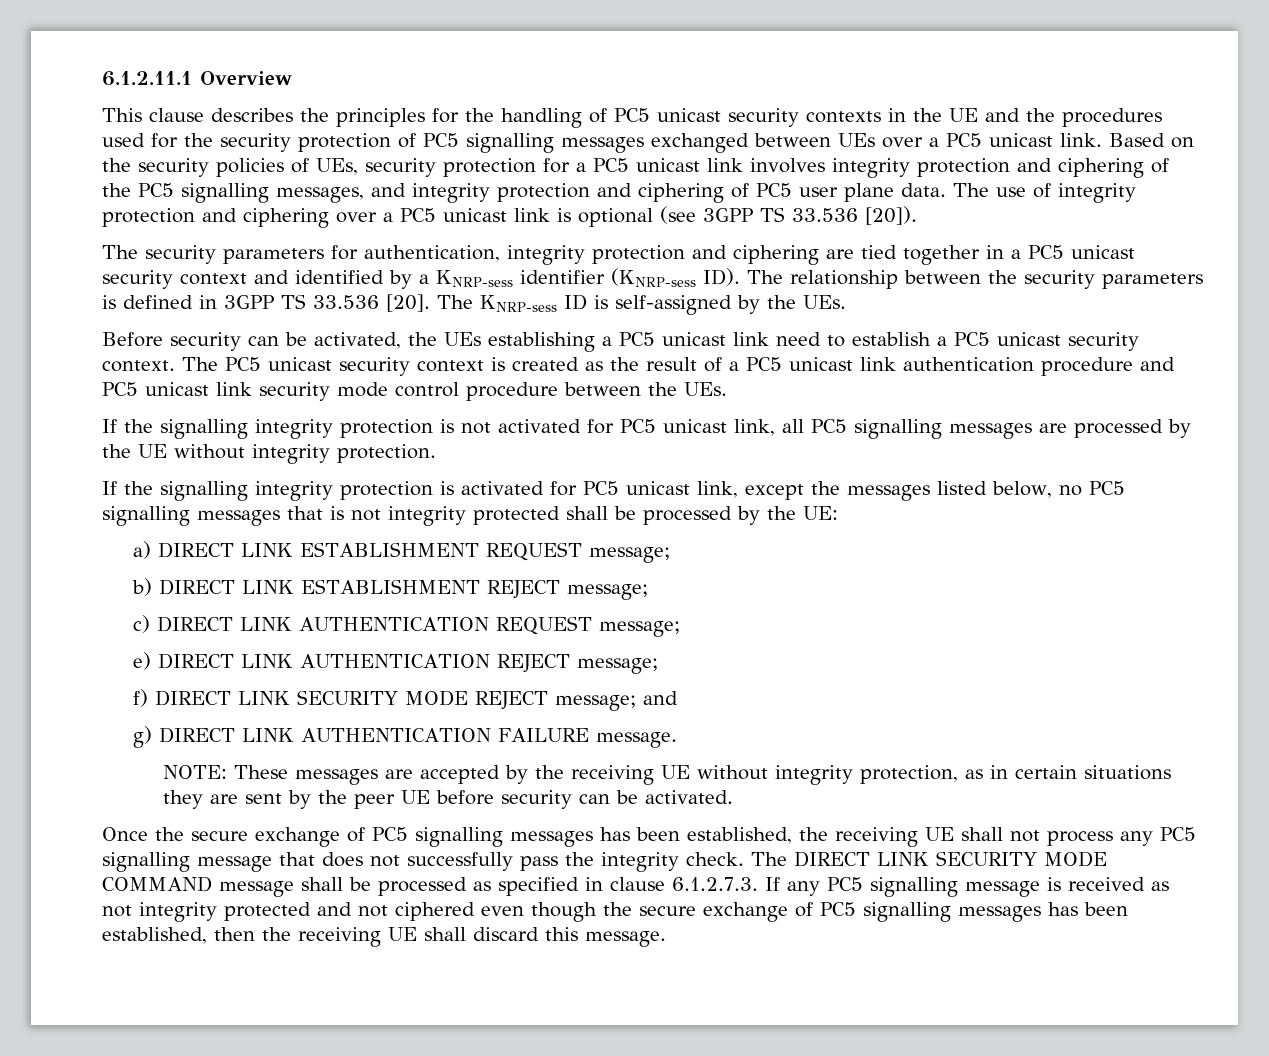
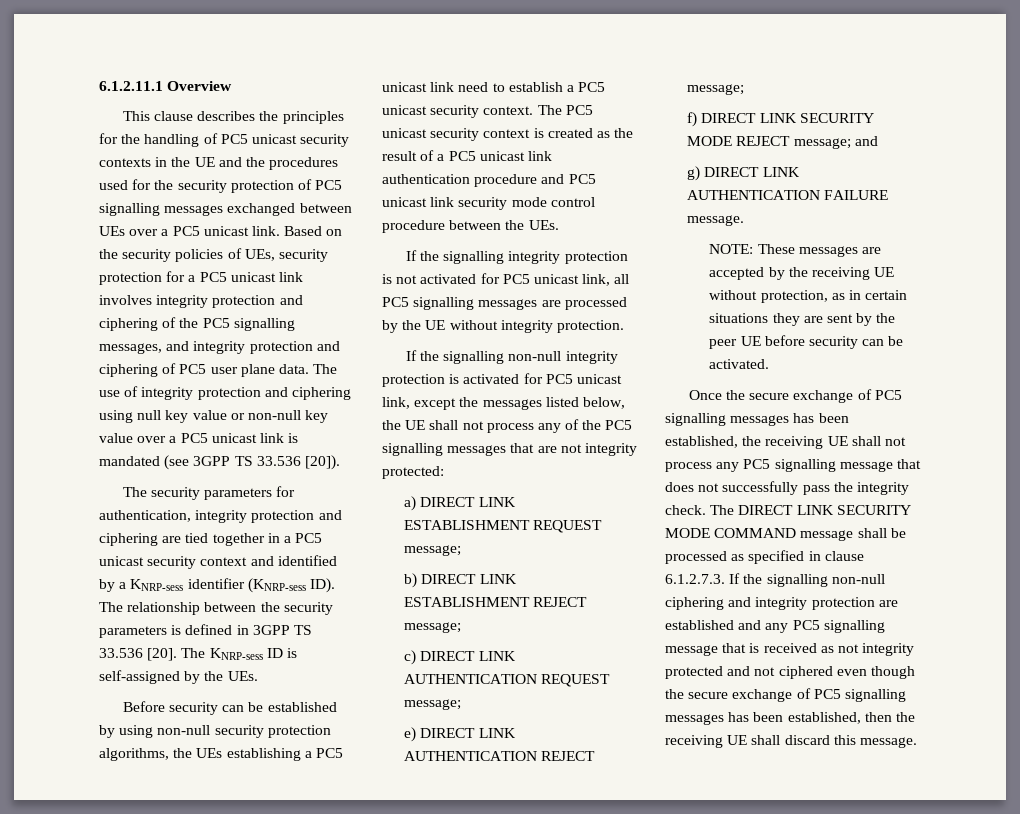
(329, 218) none -> [99,410,329,423] [99,433,133,443] using null key value or non-null key value
[578,208,653,227] optional -> [99,456,160,466] mandated
[314,332,401,349] activated, -> [267,702,337,712] [99,725,331,738] [99,748,169,761] established by using non-null security protection algorithms,
(248, 491) none -> [508,351,562,361] non-null
[1058,485,1082,496] no -> [382,419,602,433] the UE shall not process any of the
[330,506,838,526] is not integrity protected shall be processed by the UE: -> [537,443,637,456] [382,466,444,479] are not integrity protected:
[775,765,854,785] integrity -> (758, 295) none
[787,877,1040,897] any PC5 signalling message -> [743,574,885,587] [665,597,898,610] [665,620,885,633] [665,643,747,656] the signalling non-null ciphering and integrity protection are established and any PC5 signalling message that

